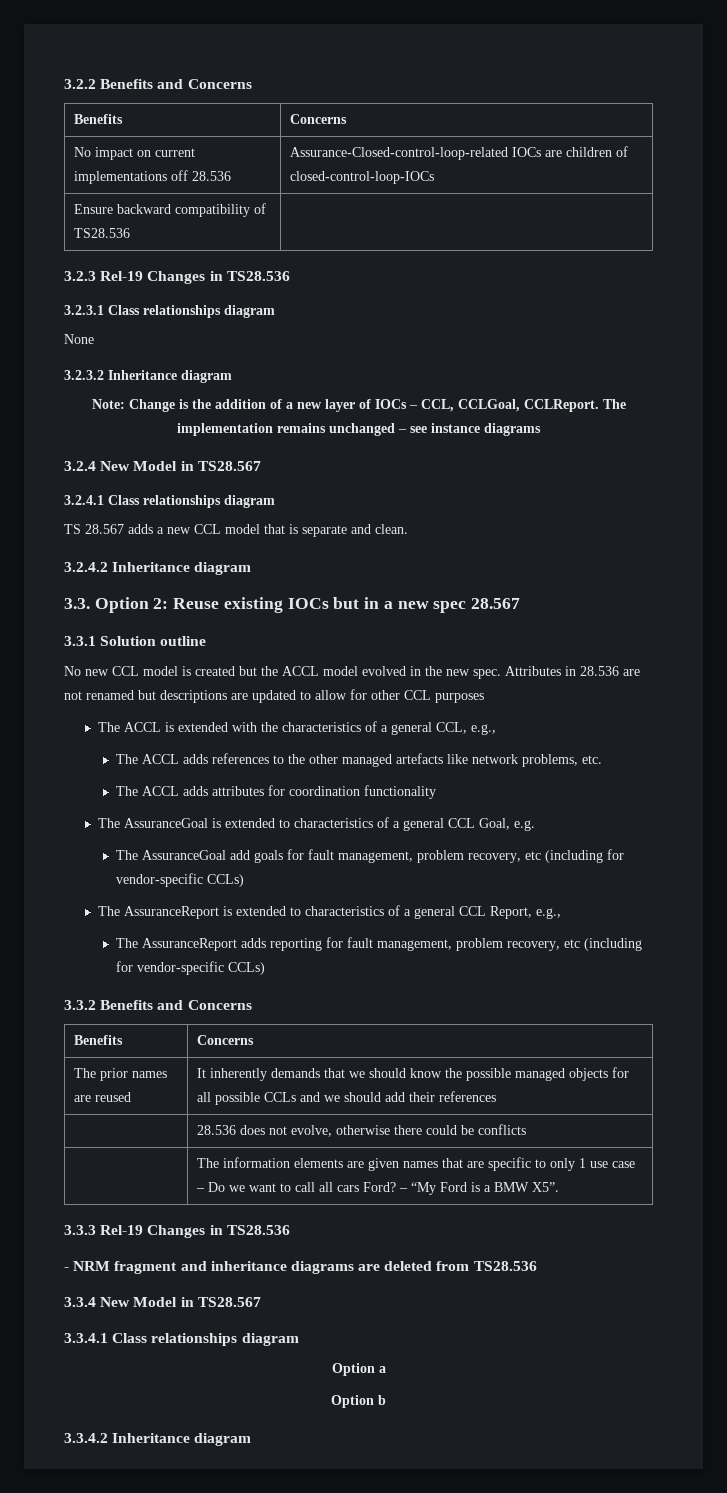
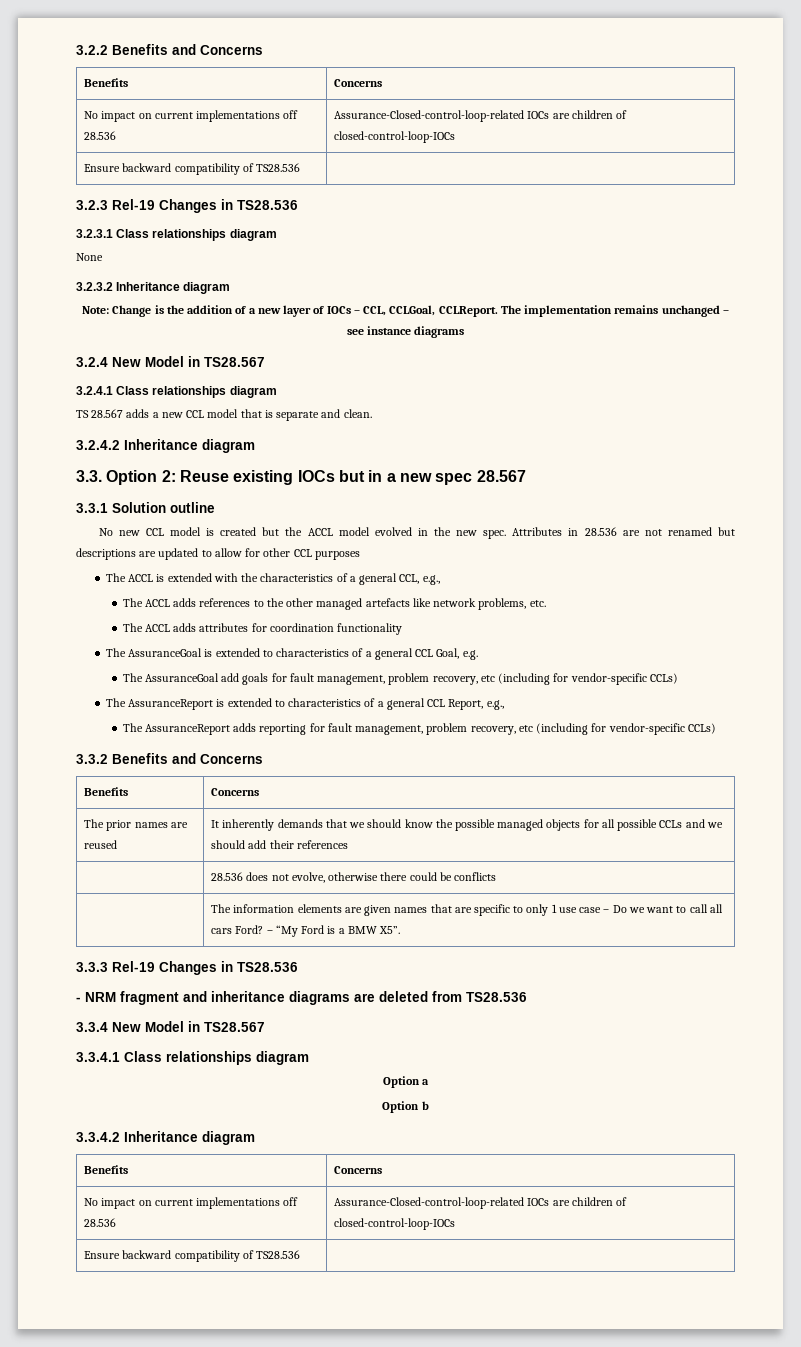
(252, 1439) none -> [84,1165,129,1174] [334,1166,383,1174] [84,1197,299,1209] [84,1218,117,1227] [334,1197,628,1209] [334,1218,456,1230] [84,1250,301,1262] // Benefits | Concerns // No impact on current implementations off 28.536 | Assurance-Closed-control-loop-related IOCs are children of closed-control-loop-IOCs // Ensure backward compatibility of TS28.536 |

